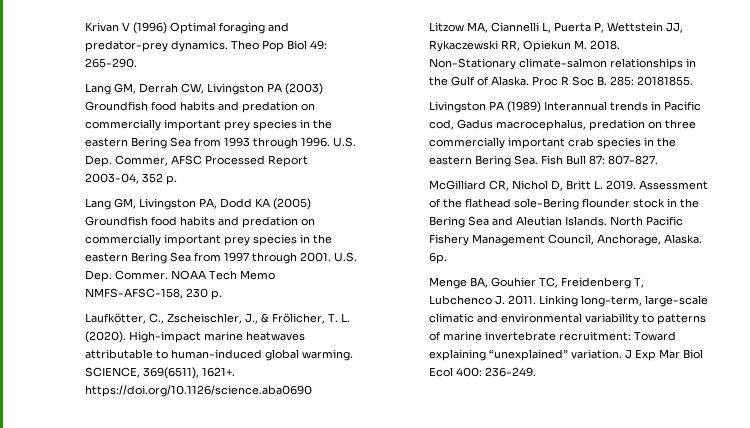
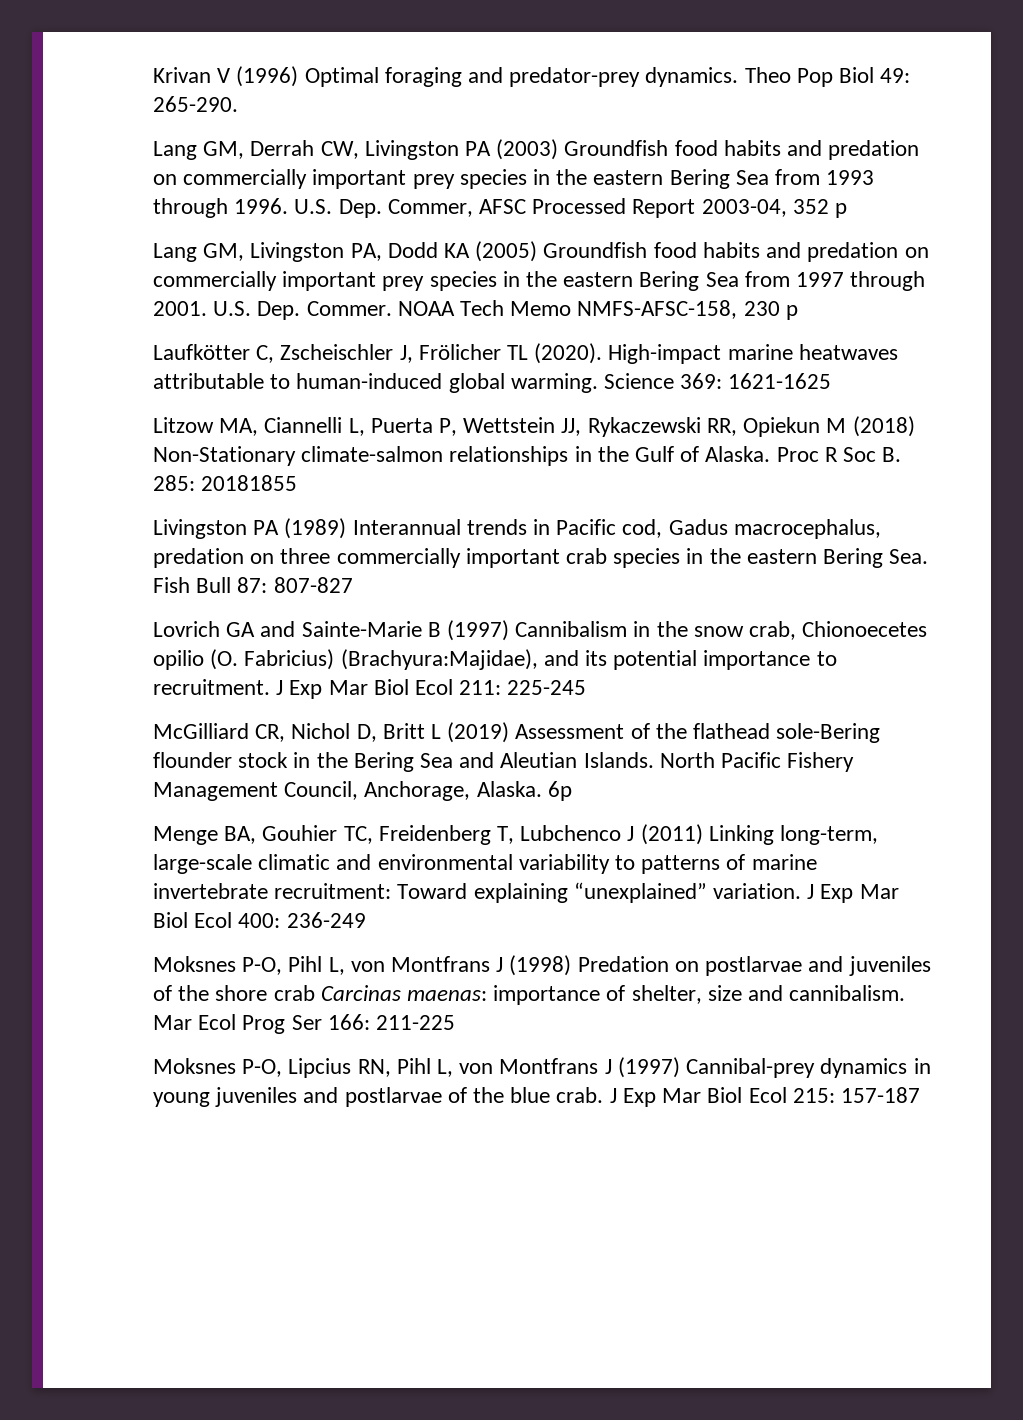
[165,175,177,185] p. -> [835,203,848,218] p
[210,290,222,300] [84,313,350,324] p. // Laufkötter, C., Zscheischler, J., & Frölicher, T. L. -> [785,305,798,320] [153,344,529,363] p // Laufkötter C, Zscheischler J, Frölicher TL
[84,367,235,379] [84,385,312,397] SCIENCE, 369(6511), 1621+. https://doi.org/10.1126/science.aba0690 -> [604,373,832,389] Science 369: 1621-1625
[573,40,620,50] M. 2018. -> [826,416,915,437] M (2018)
[636,76,693,86] 20181855. -> [201,475,298,491] 20181855
[607,155,658,165] 807-827. -> [273,577,353,593] [153,620,928,641] [153,649,837,670] [153,679,587,699] 807-827 // Lovrich GA and Sainte-Marie B (1997) Cannibalism in the snow crab, Chionoecetes opilio (O. Fabricius) (Brachyura:Majidae), and its potential importance to recruitment. J Exp Mar Biol Ecol 211: 225-245
[593,180,636,190] L. 2019. -> [431,722,510,743] L (2019)
[428,252,447,264] 6p. -> [547,781,572,801] 6p
[494,295,536,305] J. 2011. -> [627,824,703,845] J (2011)
[484,367,536,377] 236-249. -> [286,912,366,928] [153,955,931,976] [153,985,906,1005] [153,1014,456,1034] [153,1057,931,1078] [153,1087,920,1107] 236-249 // Moksnes P-O, Pihl L, von Montfrans J (1998) Predation on postlarvae and juveniles of the shore crab Carcinas maenas: importance of shelter, size and cannibalism. Mar Ecol Prog Ser 166: 211-225 // Moksnes P-O, Lipcius RN, Pihl L, von Montfrans J (1997) Cannibal-prey dynamics in young juveniles and postlarvae of the blue crab. J Exp Mar Biol Ecol 215: 157-187

